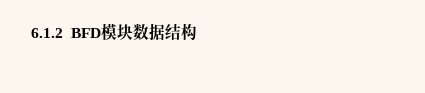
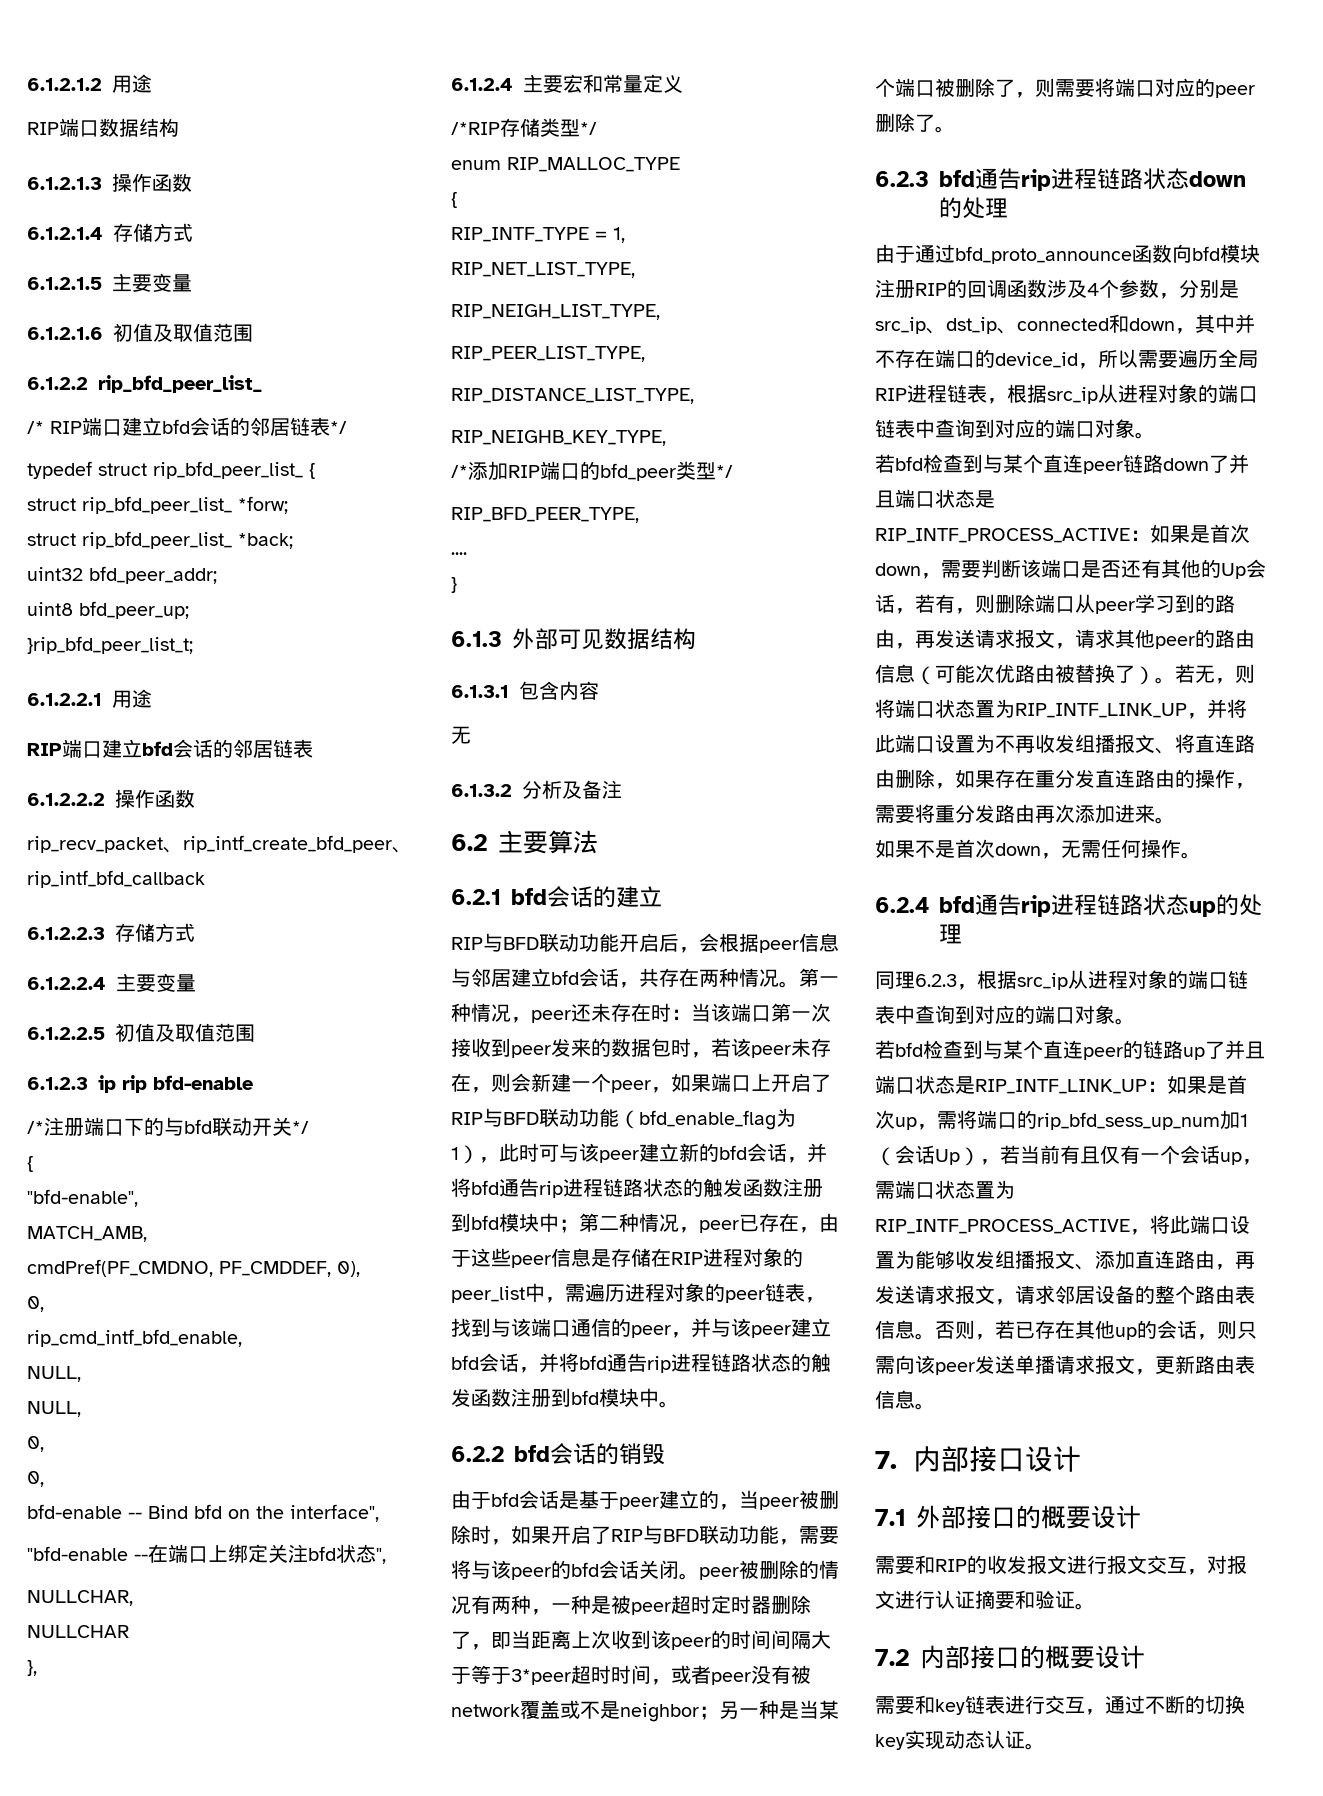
[31,23,198,41] 6.1.2 BFD模块数据结构 -> [27,74,152,93] [27,118,179,137] [27,173,192,192] [27,223,193,242] [27,273,192,292] [27,323,253,342] [27,375,262,393] [27,417,347,436] [27,461,315,479] [27,496,288,514] [27,531,293,549] [27,566,217,584] [27,601,189,619] [27,636,193,654] [27,689,152,708] [27,739,313,758] [27,789,195,808] [27,835,412,853] [27,870,205,888] [27,923,195,942] [27,973,196,992] [27,1023,255,1042] [27,1075,253,1093] [27,1117,309,1136] [27,1156,33,1172] [27,1189,138,1207] [27,1226,147,1242] [27,1259,360,1277] [27,1296,44,1312] [27,1329,242,1347] [27,1366,81,1382] [27,1401,81,1417] [27,1436,44,1452] [27,1471,44,1487] [27,1504,379,1522] [27,1544,386,1564] [27,1590,133,1606] [27,1625,129,1638] [27,1660,37,1676] [451,74,683,93] [451,118,597,137] [451,157,680,172] [451,192,457,208] [451,227,625,243] [451,262,635,278] [451,304,660,320] [451,346,645,362] [451,388,694,404] [451,430,666,446] [451,461,733,481] [451,507,639,523] [451,552,467,555] [451,577,457,593] [451,628,696,650] [451,681,599,700] [451,726,471,744] [451,780,622,799] [451,830,598,854] [451,886,662,908] [451,933,839,953] [451,968,839,988] [451,1003,831,1023] [451,1038,831,1058] [451,1073,831,1093] [451,1108,796,1130] [451,1143,827,1164] [451,1178,823,1198] [451,1213,839,1233] [451,1248,803,1268] [451,1283,825,1303] [451,1318,831,1338] [451,1353,831,1373] [451,1388,679,1408] [451,1443,665,1465] [451,1490,839,1510] [451,1525,839,1545] [451,1560,839,1580] [451,1595,811,1615] [451,1630,831,1650] [451,1665,811,1685] [451,1700,839,1722] [875,78,1255,98] [875,113,955,133] [875,168,1246,191] [939,197,1008,219] [875,244,1260,264] [875,279,1239,299] [875,314,1255,334] [875,349,1258,369] [875,384,1258,404] [875,419,1155,439] [875,454,1249,474] [875,489,995,508] [875,524,1250,543] [875,559,1266,579] [875,594,1235,614] [875,629,1255,649] [875,664,1255,685] [875,699,1247,719] [875,734,1255,754] [875,769,1255,789] [875,804,1175,824] [875,839,1201,859] [875,894,1262,917] [939,924,962,944] [875,970,1248,990] [875,1005,1135,1025] [875,1040,1265,1060] [875,1075,1247,1094] [875,1110,1248,1130] [875,1145,1262,1166] [875,1180,1015,1199] [875,1215,1250,1235] [875,1250,1255,1270] [875,1285,1255,1305] [875,1320,1257,1340] [875,1355,1255,1375] [875,1390,935,1410] [875,1446,1082,1472] [875,1505,1141,1529] [875,1555,1247,1575] [875,1590,1095,1610] [875,1645,1145,1669] [875,1695,1245,1715] [875,1730,1045,1750] 6.1.2.1.2用途 // RIP端口数据结构 // 6.1.2.1.3操作函数 // 6.1.2.1.4存储方式 // 6.1.2.1.5主要变量 // 6.1.2.1.6初值及取值范围 // 6.1.2.2 rip_bfd_peer_list_ // /* RIP端口建立bfd会话的邻居链表*/ // typedef struct rip_bfd_peer_list_ { // struct rip_bfd_peer_list_ *forw; // struct rip_bfd_peer_list_ *back; // uint32 bfd_peer_addr; // uint8 bfd_peer_up; // }rip_bfd_peer_list_t; // 6.1.2.2.1用途 // RIP端口建立bfd会话的邻居链表 // 6.1.2.2.2操作函数 // rip_recv_packet、rip_intf_create_bfd_peer、rip_intf_bfd_callback // 6.1.2.2.3存储方式 // 6.1.2.2.4主要变量 // 6.1.2.2.5初值及取值范围 // 6.1.2.3 ip rip bfd-enable // /*注册端口下的与bfd联动开关*/ // { // "bfd-enable", // MATCH_AMB, // cmdPref(PF_CMDNO, PF_CMDDEF, 0), // 0, // rip_cmd_intf_bfd_enable, // NULL, // NULL, // 0, // 0, // bfd-enable -- Bind bfd on the interface", // "bfd-enable --在端口上绑定关注bfd状态", // NULLCHAR, // NULLCHAR // }, // 6.1.2.4主要宏和常量定义 // /*RIP存储类型*/ // enum RIP_MALLOC_TYPE // { // RIP_INTF_TYPE = 1, // RIP_NET_LIST_TYPE, // RIP_NEIGH_LIST_TYPE, // RIP_PEER_LIST_TYPE, // RIP_DISTANCE_LIST_TYPE, // RIP_NEIGHB_KEY_TYPE, // /*添加RIP端口的bfd_peer类型*/ // RIP_BFD_PEER_TYPE, // .... // } // 6.1.3外部可见数据结构 // 6.1.3.1包含内容 // 无 // 6.1.3.2分析及备注 // 6.2主要算法 // 6.2.1 bfd会话的建立 // RIP与BFD联动功能开启后，会根据peer信息与邻居建立bfd会话，共存在两种情况。第一种情况，peer还未存在时：当该端口第一次接收到peer发来的数据包时，若该peer未存在，则会新建一个peer，如果端口上开启了RIP与BFD联动功能（bfd_enable_flag为1），此时可与该peer建立新的bfd会话，并将bfd通告rip进程链路状态的触发函数注册到bfd模块中；第二种情况，peer已存在，由于这些peer信息是存储在RIP进程对象的peer_list中，需遍历进程对象的peer链表，找到与该端口通信的peer，并与该peer建立bfd会话，并将bfd通告rip进程链路状态的触发函数注册到bfd模块中。 // 6.2.2 bfd会话的销毁 // 由于bfd会话是基于peer建立的，当peer被删除时，如果开启了RIP与BFD联动功能，需要将与该peer的bfd会话关闭。peer被删除的情况有两种，一种是被peer超时定时器删除了，即当距离上次收到该peer的时间间隔大于等于3*peer超时时间，或者peer没有被network覆盖或不是neighbor；另一种是当某个端口被删除了，则需要将端口对应的peer删除了。 // 6.2.3 bfd通告rip进程链路状态down的处理 // 由于通过bfd_proto_announce函数向bfd模块注册RIP的回调函数涉及4个参数，分别是src_ip、dst_ip、connected和down，其中并不存在端口的device_id，所以需要遍历全局RIP进程链表，根据src_ip从进程对象的端口链表中查询到对应的端口对象。 // 若bfd检查到与某个直连peer链路down了并且端口状态是RIP_INTF_PROCESS_ACTIVE：如果是首次down，需要判断该端口是否还有其他的Up会话，若有，则删除端口从peer学习到的路由，再发送请求报文，请求其他peer的路由信息（可能次优路由被替换了）。若无，则将端口状态置为RIP_INTF_LINK_UP，并将此端口设置为不再收发组播报文、将直连路由删除，如果存在重分发直连路由的操作，需要将重分发路由再次添加进来。 // 如果不是首次down，无需任何操作。 // 6.2.4 bfd通告rip进程链路状态up的处理 // 同理6.2.3，根据src_ip从进程对象的端口链表中查询到对应的端口对象。 // 若bfd检查到与某个直连peer的链路up了并且端口状态是RIP_INTF_LINK_UP：如果是首次up，需将端口的rip_bfd_sess_up_num加1（会话Up），若当前有且仅有一个会话up，需端口状态置为RIP_INTF_PROCESS_ACTIVE，将此端口设置为能够收发组播报文、添加直连路由，再发送请求报文，请求邻居设备的整个路由表信息。否则，若已存在其他up的会话，则只需向该peer发送单播请求报文，更新路由表信息。 // 7.内部接口设计 // 7.1外部接口的概要设计 // 需要和RIP的收发报文进行报文交互，对报文进行认证摘要和验证。 // 7.2内部接口的概要设计 // 需要和key链表进行交互，通过不断的切换key实现动态认证。

